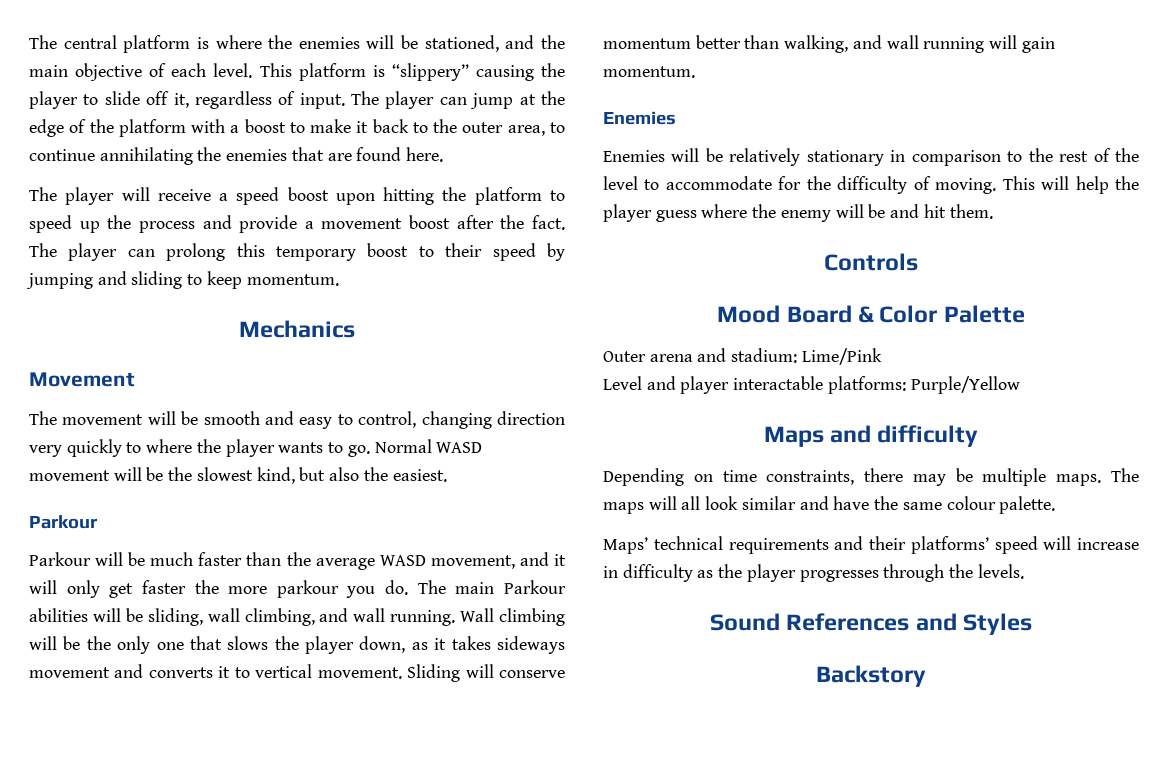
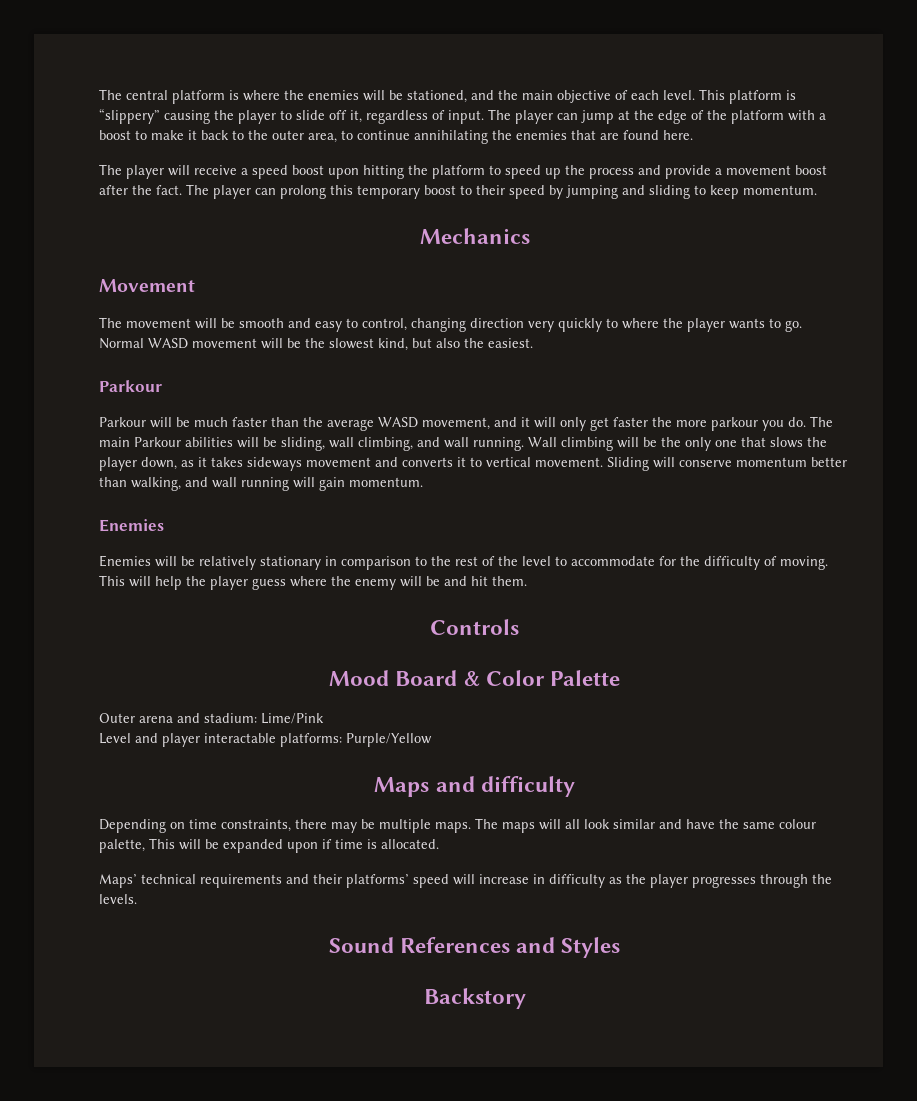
[999,496,1056,514] palette. -> [99,838,439,853] palette, This will be expanded upon if time is allocated.

